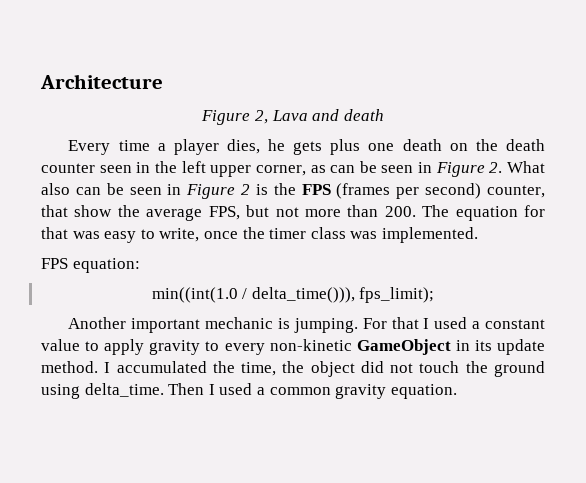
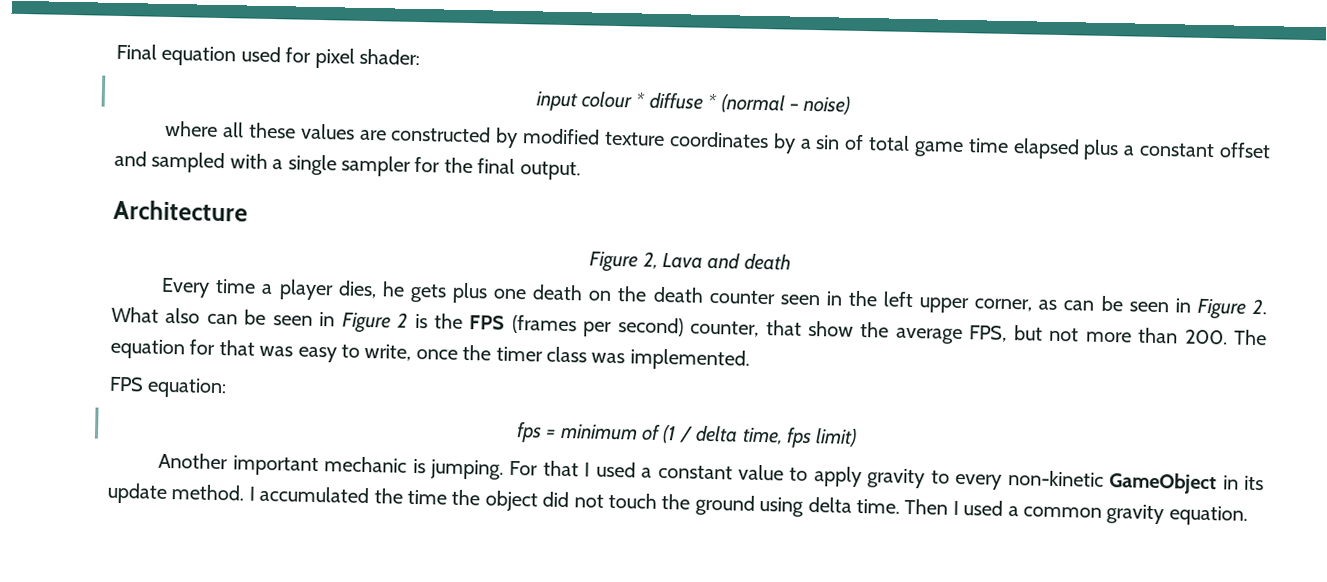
(40, 81) none -> [116,43,420,69] [535,91,851,115] [165,120,1271,161] [114,150,581,181] Final equation used for pixel shader: // input colour * diffuse * (normal – noise) // where all these values are constructed by modified texture coordinates by a sin of total game time elapsed plus a constant offset and sampled with a single sampler for the final output. //
[151,287,435,303] min((int(1.0 / delta_time())), fps_limit); -> [515,422,858,449] fps = minimum of (1 / delta time, fps limit)
[241,362,277,376] time, -> [407,489,447,505] time
[84,383,164,397] delta_time. -> [807,496,900,514] delta time.

